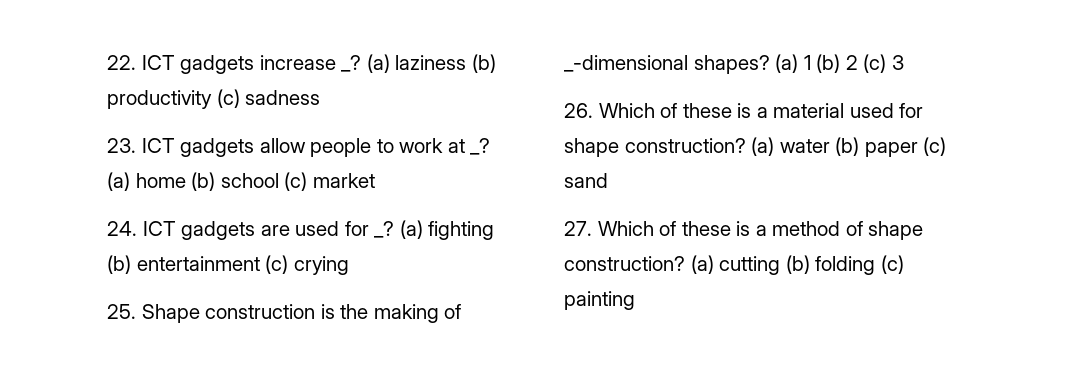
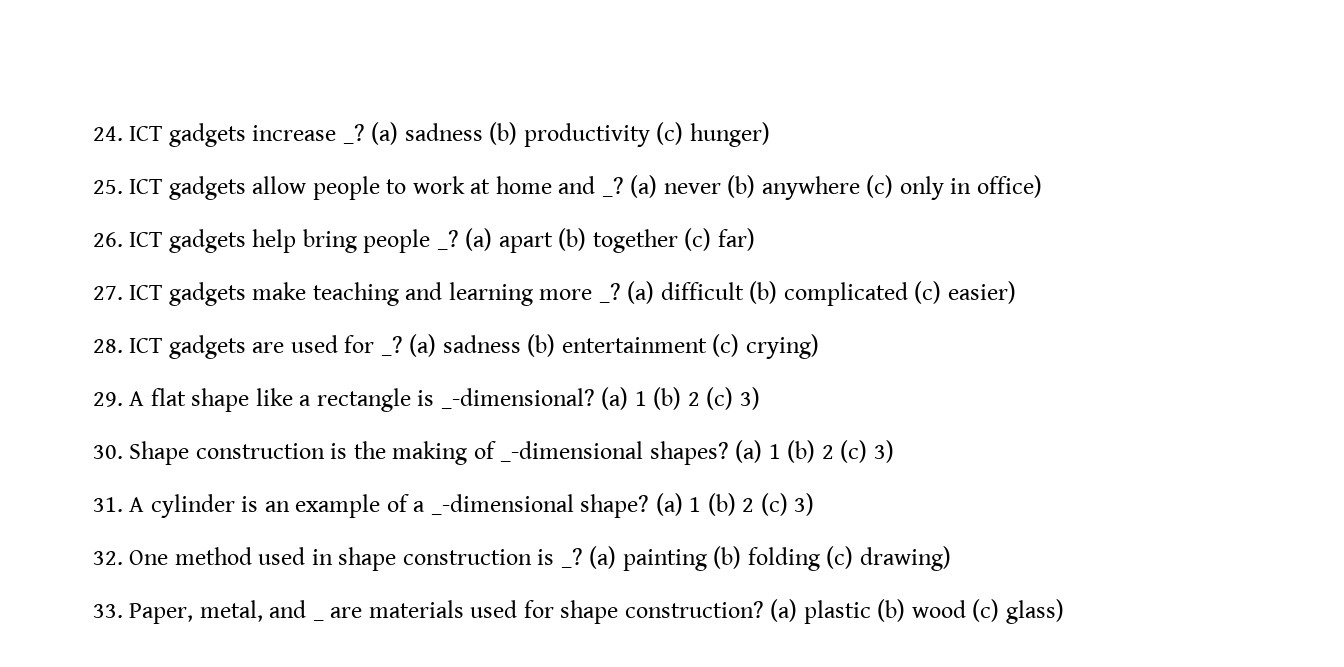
[107,55,136,70] 22. -> [93,126,123,141] 24.
[395,55,467,70] laziness -> [404,123,483,141] sadness
[245,90,321,105] [107,138,136,153] sadness // 23. -> [689,122,770,147] [93,180,123,194] hunger) // 25.
[470,138,491,155] [107,172,375,191] [107,221,137,236] _? (a) home (b) school (c) market // 24. -> [495,175,1042,200] [93,228,755,253] [93,281,1016,306] [93,339,123,353] home and _? (a) never (b) anywhere (c) only in office) // 26. ICT gadgets help bring people _? (a) apart (b) together (c) far) // 27. ICT gadgets make teaching and learning more _? (a) difficult (b) complicated (c) easier) // 28.
[428,221,495,240] fighting -> [442,335,521,353] sadness
[293,256,349,275] [107,304,136,319] crying // 25. -> [745,334,819,359] [93,387,760,412] [93,445,123,459] crying) // 29. A flat shape like a rectangle is _-dimensional? (a) 1 (b) 2 (c) 3) // 30.
[891,55,904,70] [564,103,845,118] 3 // 26. Which of these is a material -> [873,440,894,463] [93,493,815,518] [93,546,951,571] [93,600,307,624] [312,618,324,621] [330,600,464,618] 3) // 31. A cylinder is an example of a _-dimensional shape? (a) 1 (b) 2 (c) 3) // 32. One method used in shape construction is _? (a) painting (b) folding (c) drawing) // 33. Paper, metal, and _ are materials
[779,137,947,157] [564,173,608,188] [564,221,924,240] [564,255,904,275] [564,291,635,310] water (b) paper (c) sand // 27. Which of these is a method of shape construction? (a) cutting (b) folding (c) painting -> [803,599,1064,624] plastic (b) wood (c) glass)

